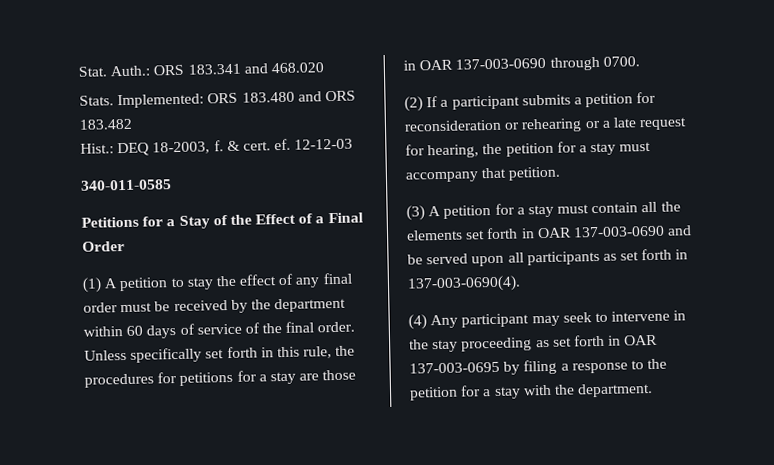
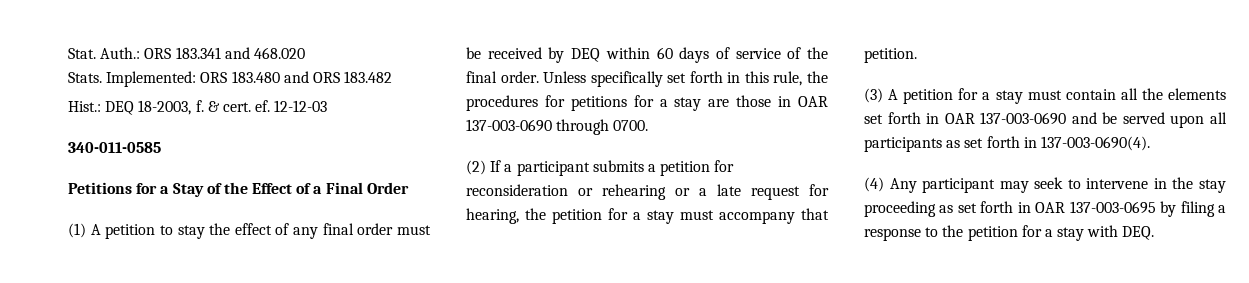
[250,297,347,313] the department -> [571,48,601,62] DEQ
[553,382,654,398] the department. -> [1122,226,1155,240] DEQ.

